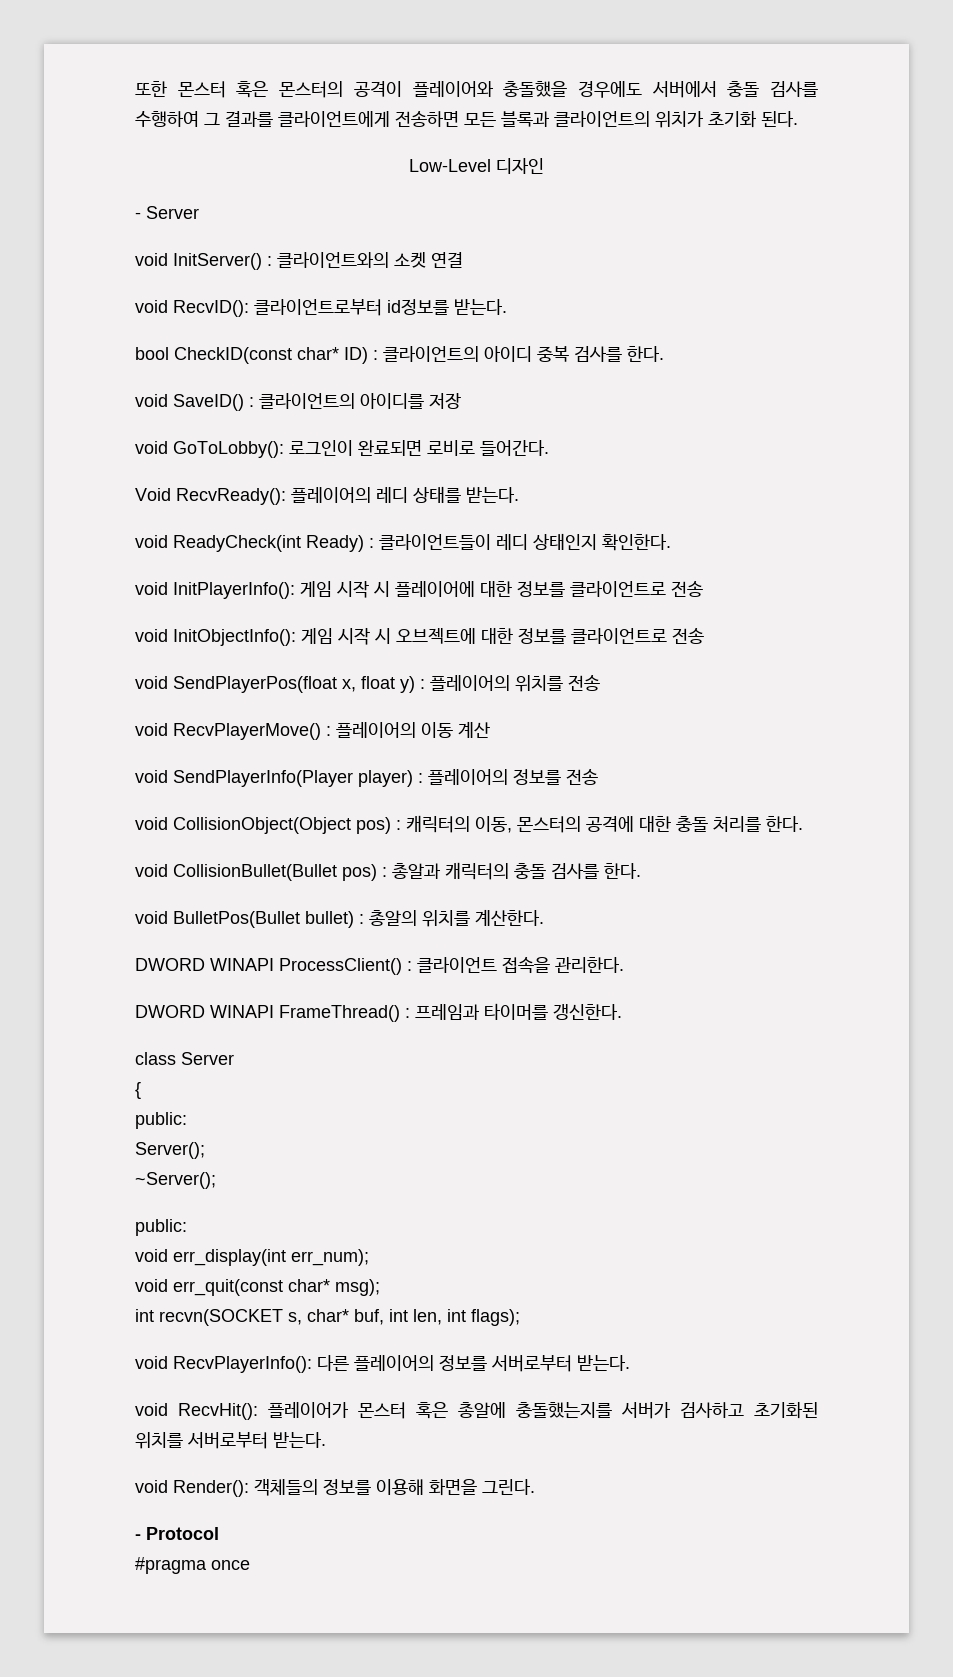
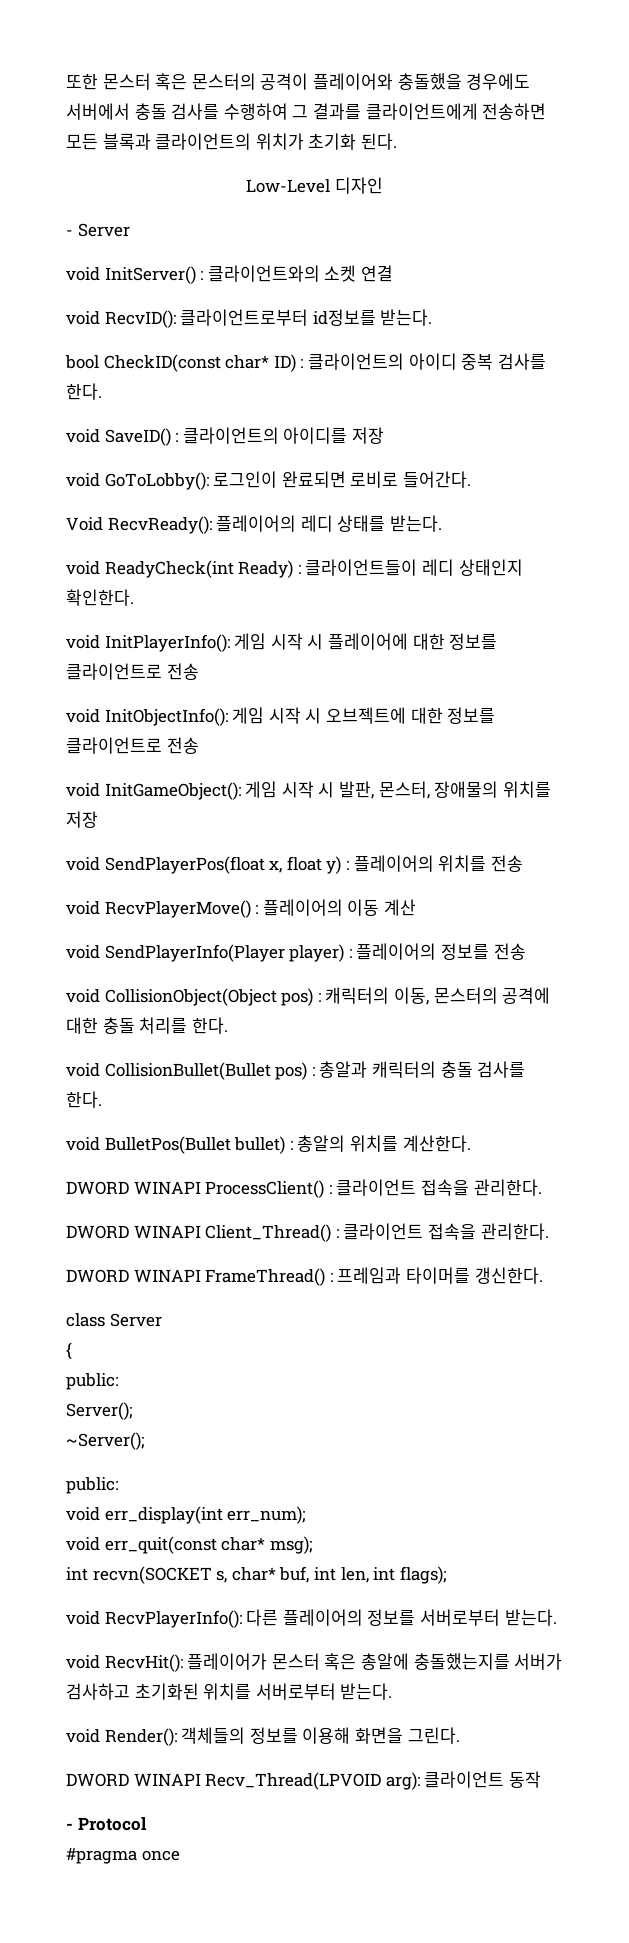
(704, 636) none -> [66,781,551,800] [66,811,98,828] // void InitGameObject(): 게임 시작 시 발판, 몬스터, 장애물의 위치를 저장
(624, 965) none -> [66,1223,549,1242] // DWORD WINAPI Client_Thread() : 클라이언트 접속을 관리한다.
(535, 1487) none -> [66,1771,541,1790] // DWORD WINAPI Recv_Thread(LPVOID arg): 클라이언트 동작

